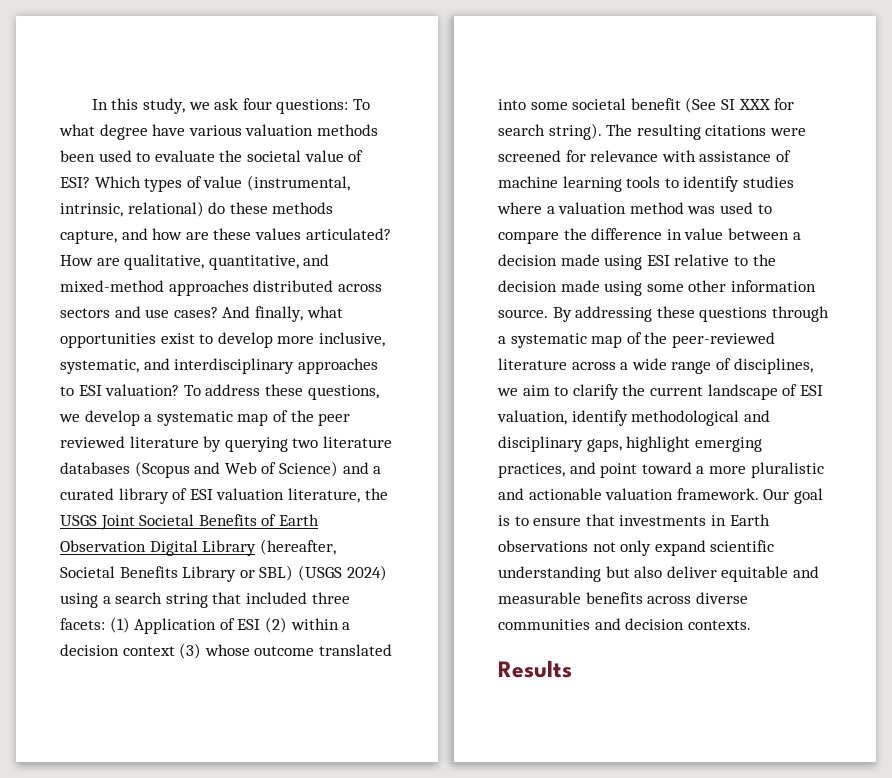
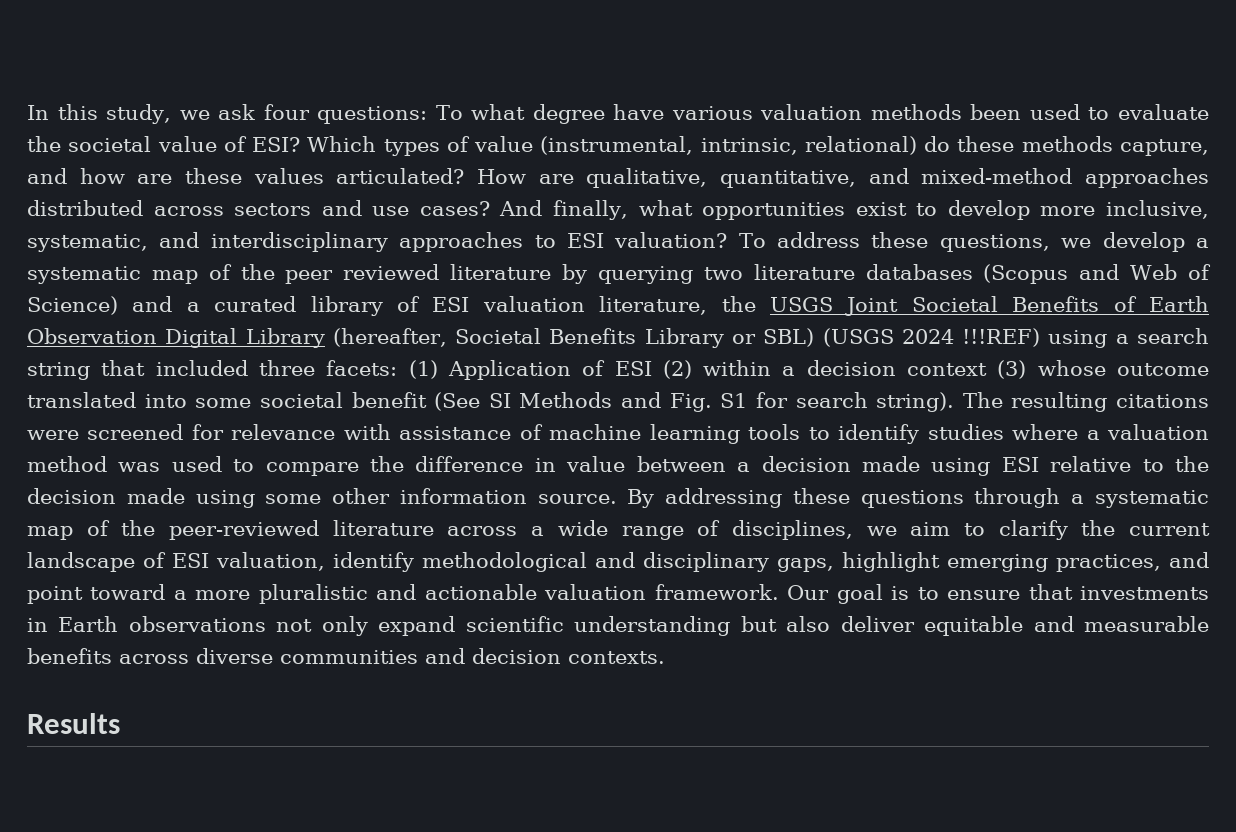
[346,565,387,581] 2024) -> [901,328,1041,347] 2024 !!!REF)
[738,99,771,110] XXX -> [519,392,748,412] Methods and Fig. S1

